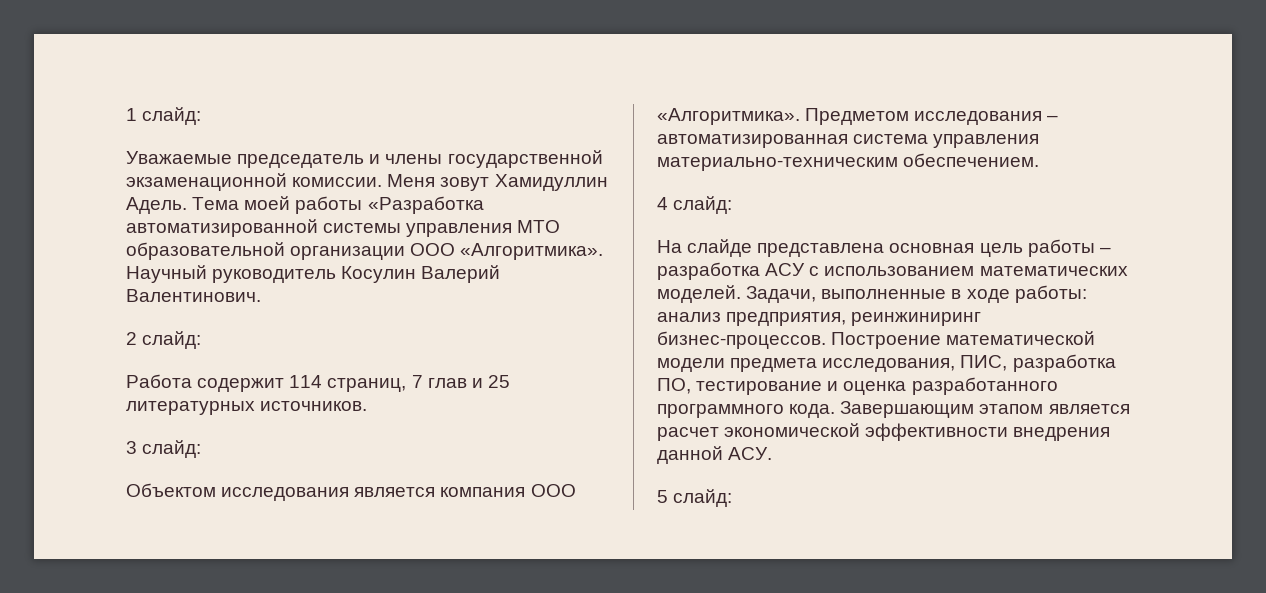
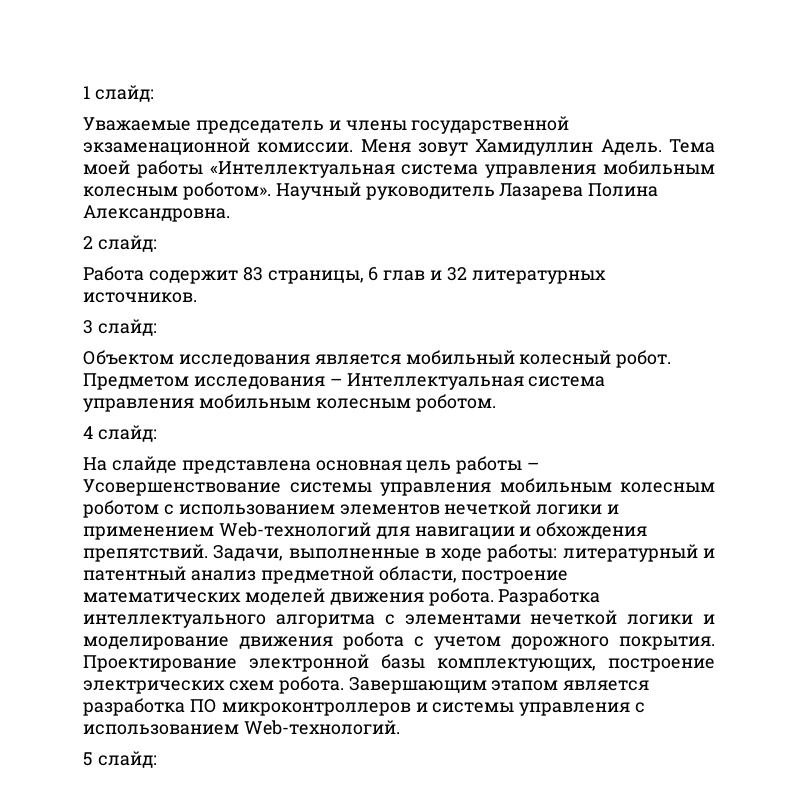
[367,196,484,214] [126,219,561,237] [126,242,604,260] [126,265,501,283] [126,289,261,302] «Разработка автоматизированной системы управления МТО образовательной организации ООО «Алгоритмика». Научный руководитель Косулин Валерий Валентинович. -> [209,160,715,178] [83,182,659,200] [83,205,230,222] «Интеллектуальная система управления мобильным колесным роботом». Научный руководитель Лазарева Полина Александровна.
[289,375,423,392] 114 страниц, 7 -> [242,267,379,284] 83 страницы, 6
[487,375,510,388] 25 -> [447,267,468,281] 32
[440,484,576,497] [657,108,800,125] компания ООО «Алгоритмика». -> [405,350,672,368] мобильный колесный робот.
[657,134,1040,148] [657,153,1040,171] автоматизированная система управления материально-техническим обеспечением. -> [346,373,606,390] [83,394,496,412] Интеллектуальная система управления мобильным колесным роботом.
[657,262,1128,280] [657,285,741,303] разработка АСУ с использованием математических моделей. -> [83,478,715,496] [83,500,620,518] [83,522,648,540] [83,544,208,562] Усовершенствование системы управления мобильным колесным роботом с использованием элементов нечеткой логики и применением Web-технологий для навигации и обхождения препятствий.
[657,312,982,326] [657,331,1096,349] [657,354,1116,372] [657,377,1058,395] [657,401,1130,418] [657,423,1111,441] [657,446,773,464] анализ предприятия, реинжиниринг бизнес-процессов. Построение математической модели предмета исследования, ПИС, разработка ПО, тестирование и оценка разработанного программного кода. Завершающим этапом является расчет экономической эффективности внедрения данной АСУ. -> [562,544,715,562] [83,566,569,584] [83,588,601,606] [83,610,715,628] [83,632,715,650] [83,654,715,672] [83,676,650,694] [83,698,646,716] [83,720,400,735] литературный и патентный анализ предметной области, построение математических моделей движения робота. Разработка интеллектуального алгоритма с элементами нечеткой логики и моделирование движения робота с учетом дорожного покрытия. Проектирование электронной базы комплектующих, построение электрических схем робота. Завершающим этапом является разработка ПО микроконтроллеров и системы управления с использованием Web-технологий.

